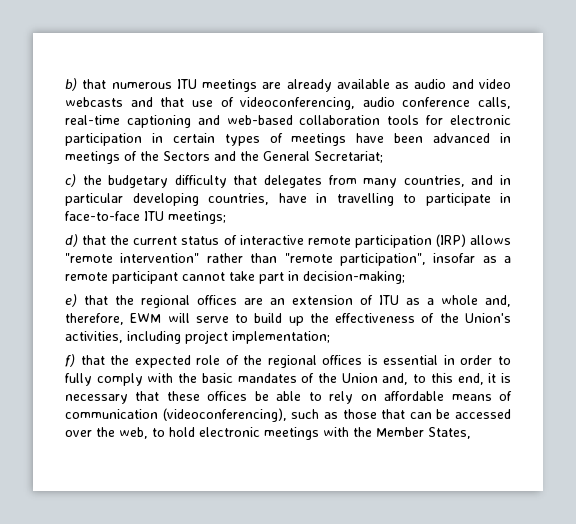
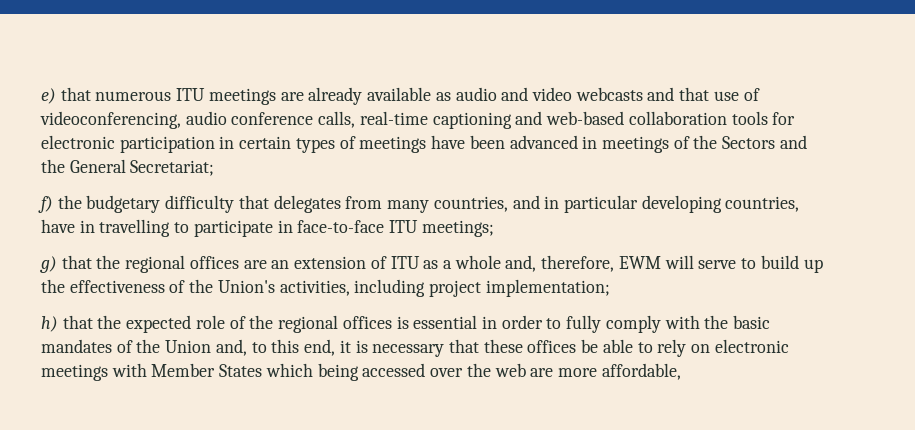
[65,78,77,91] b) -> [41,88,56,104] e)
[65,174,76,187] c) -> [38,196,53,213] f)
[65,234,511,248] [65,253,511,266] [65,271,405,284] [65,294,77,307] d) that the current status of interactive remote participation (IRP) allows "remote intervention" rather than "remote participation", insofar as a remote participant cannot take part in decision-making; // e) -> [40,256,57,273] g)
[65,354,75,367] f) -> [41,316,58,332] h)
[384,391,512,401] [65,408,511,422] [65,427,471,440] affordable means of communication (videoconferencing), such as those that can be accessed over the web, to hold electronic meetings with the Member States, -> [714,339,789,353] [41,363,681,381] electronic meetings with Member States which being accessed over the web are more affordable,

